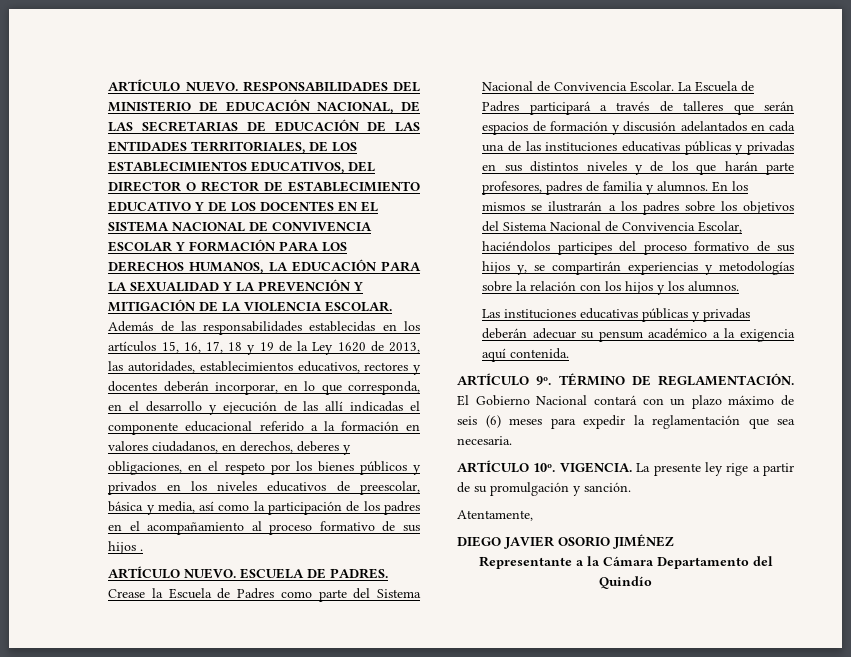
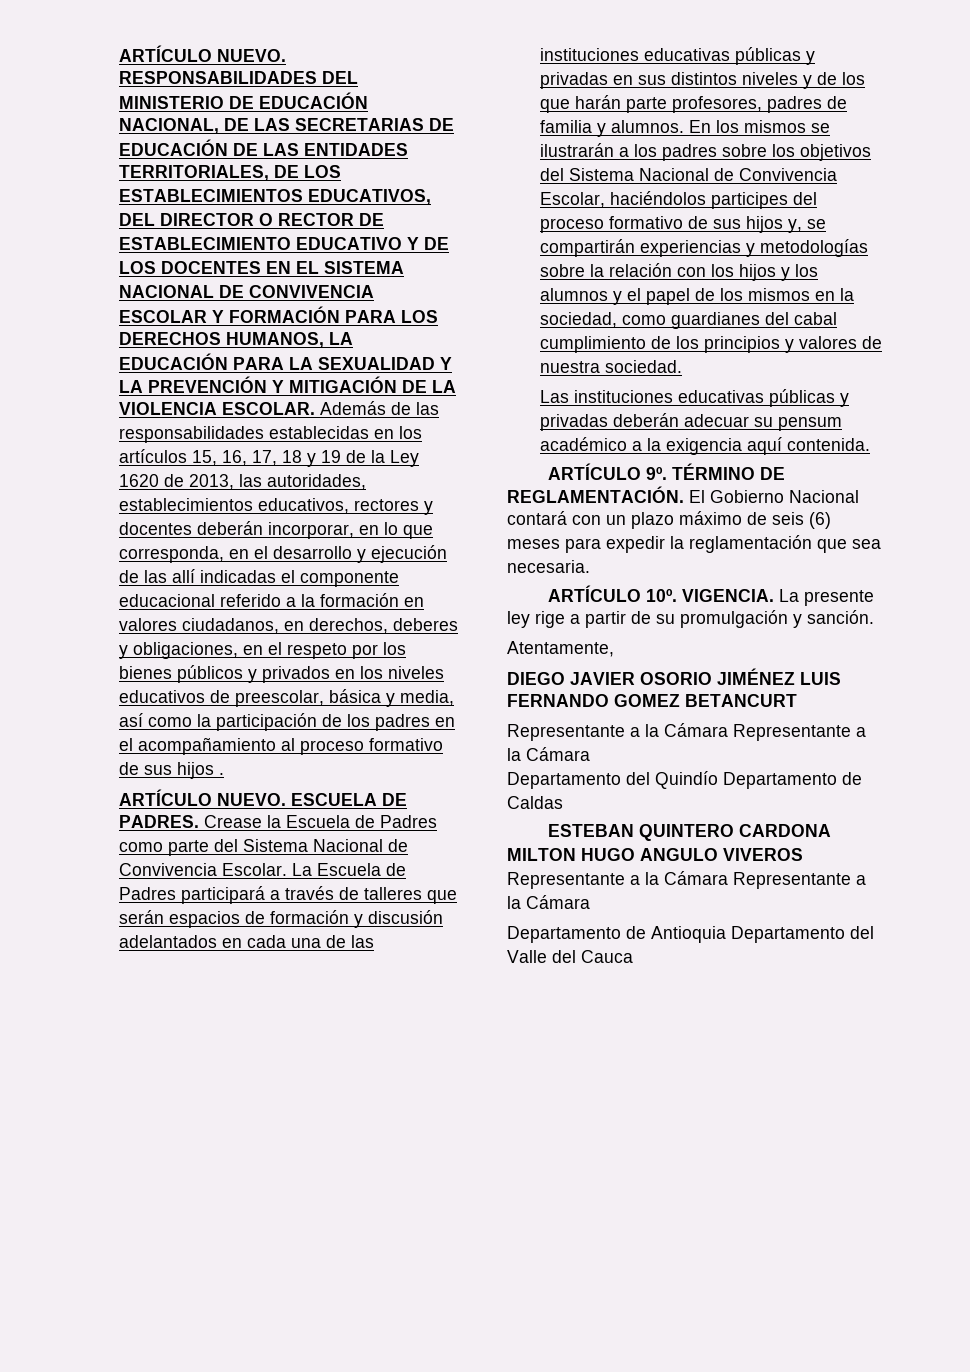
[688,281,740,292] alumnos. -> [539,288,854,305] [539,312,837,329] [539,336,882,353] [539,360,682,373] alumnos y el papel de los mismos en la sociedad, como guardianes del cabal cumplimiento de los principios y valores de nuestra sociedad.
[478,556,773,569] [599,576,652,589] // Representante a la Cámara Departamento del Quindío -> [800,672,841,685] [507,694,797,707] [507,723,866,741] [507,747,590,761] [507,771,862,789] [507,796,563,809] [547,824,831,841] [507,848,803,861] [507,871,866,889] [507,895,590,909] [507,926,874,943] [507,950,633,963] LUIS FERNANDO GOMEZ BETANCURT // Representante a la Cámara Representante a la Cámara // Departamento del Quindío Departamento de Caldas // ESTEBAN QUINTERO CARDONA MILTON HUGO ANGULO VIVEROS Representante a la Cámara Representante a la Cámara // Departamento de Antioquia Departamento del Valle del Cauca

